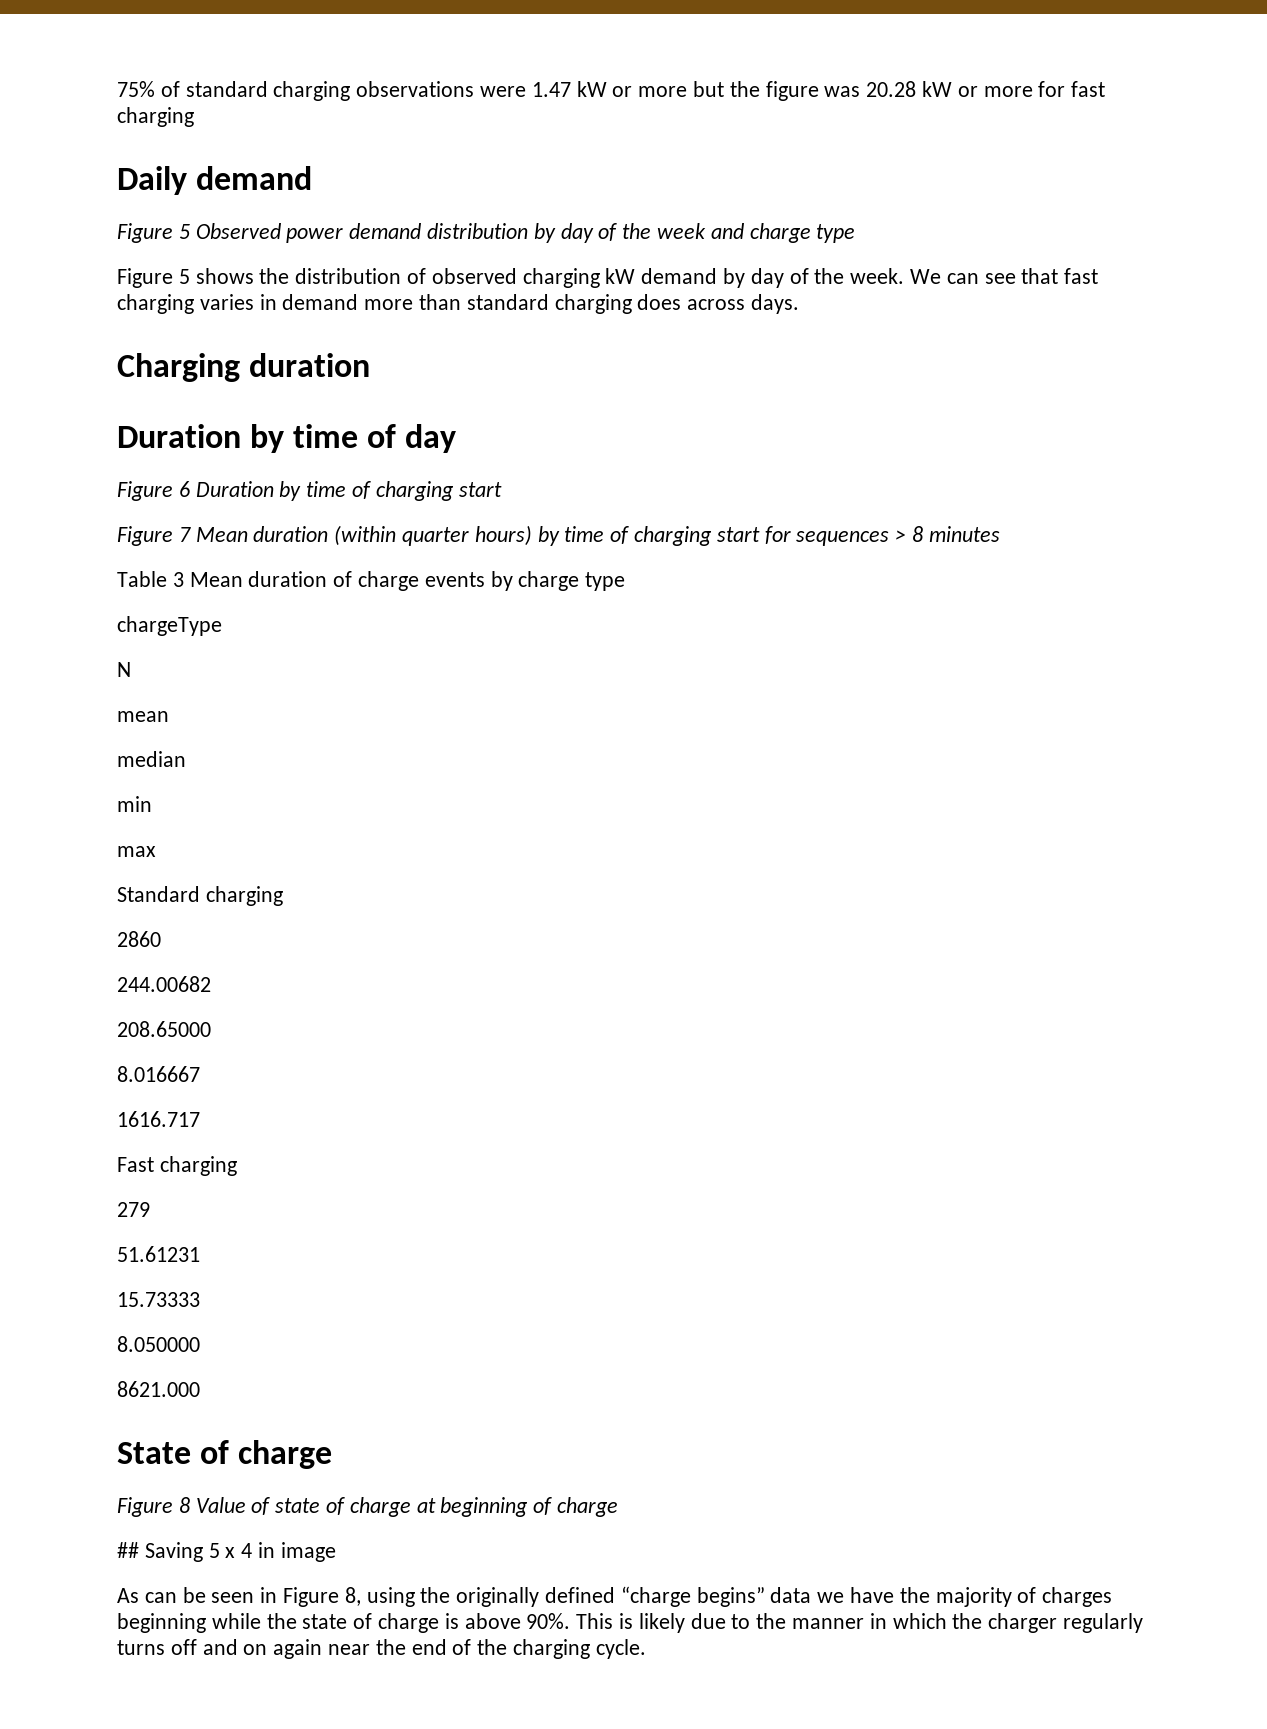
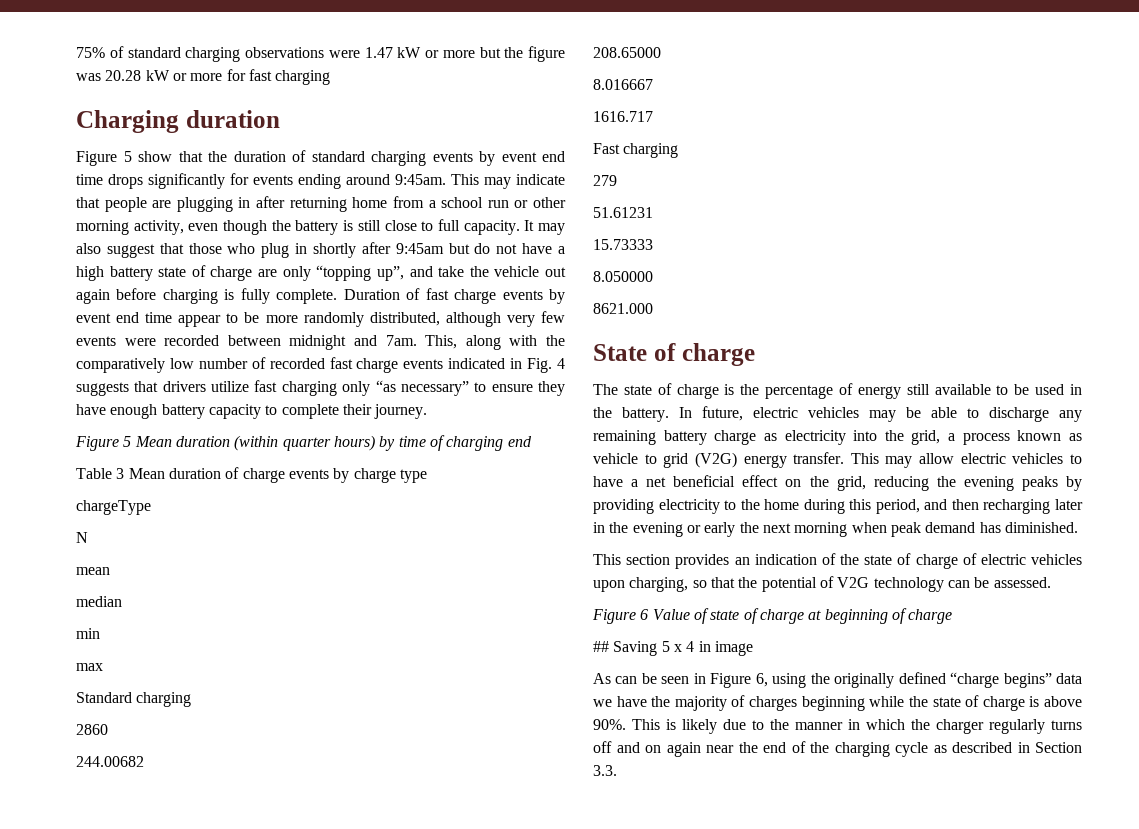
[117,166,313,195] [117,223,856,243] [117,268,1099,288] [117,294,800,314] [117,353,371,382] [117,424,457,453] [117,481,502,501] [117,526,191,546] Daily demand // Figure 5 Observed power demand distribution by day of the week and charge type // Figure 5 shows the distribution of observed charging kW demand by day of the week. We can see that fast charging varies in demand more than standard charging does across days. // Charging duration // Duration by time of day // Figure 6 Duration by time of charging start // Figure 7 -> [76,110,280,133] [76,150,565,166] [76,173,565,189] [76,196,567,212] [76,219,565,235] [76,242,565,258] [76,265,567,281] [76,288,565,304] [76,311,565,327] [76,335,566,350] [76,357,566,373] [76,380,566,396] [76,404,428,419] [75,436,132,451] Charging duration // Figure 5 show that the duration of standard charging events by event end time drops significantly for events ending around 9:45am. This may indicate that people are plugging in after returning home from a school run or other morning activity, even though the battery is still close to full capacity. It may also suggest that those who plug in shortly after 9:45am but do not have a high battery state of charge are only “topping up”, and take the vehicle out again before charging is fully complete. Duration of fast charge events by event end time appear to be more randomly distributed, although very few events were recorded between midnight and 7am. This, along with the comparatively low number of recorded fast charge events indicated in Fig. 4 suggests that drivers utilize fast charging only “as necessary” to ensure they have enough battery capacity to complete their journey. // Figure 5
[716,526,1000,546] start for sequences > 8 minutes -> [507,436,532,447] end
[117,1497,190,1517] // Figure 8 -> [593,383,1082,399] [593,406,1082,422] [593,430,1082,445] [593,452,1082,468] [593,475,1082,491] [593,499,1083,514] [593,522,1078,537] [593,553,1082,569] [593,576,1051,592] [592,609,649,624] // The state of charge is the percentage of energy still available to be used in the battery. In future, electric vehicles may be able to discharge any remaining battery charge as electricity into the grid, a process known as vehicle to grid (V2G) energy transfer. This may allow electric vehicles to have a net beneficial effect on the grid, reducing the evening peaks by providing electricity to the home during this period, and then recharging later in the evening or early the next morning when peak demand has diminished. // This section provides an indication of the state of charge of electric vehicles upon charging, so that the potential of V2G technology can be assessed. // Figure 6
[344,1587,361,1606] 8, -> [755,673,768,687] 6,
[595,1639,646,1659] cycle. -> [895,742,1082,757] [593,765,617,776] cycle as described in Section 3.3.

